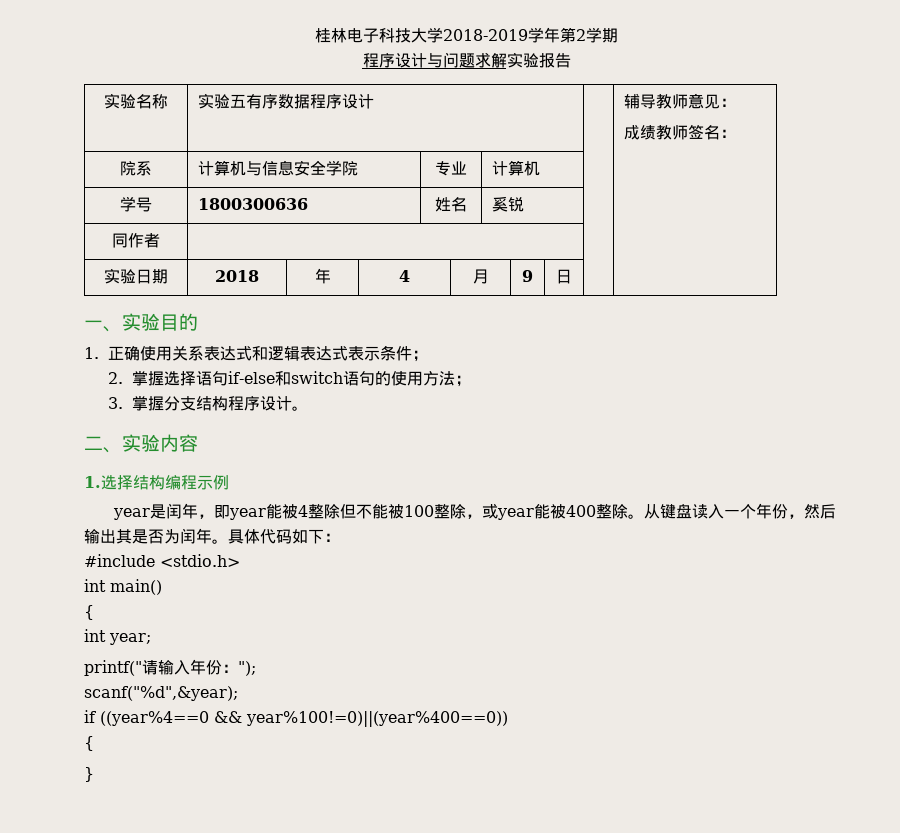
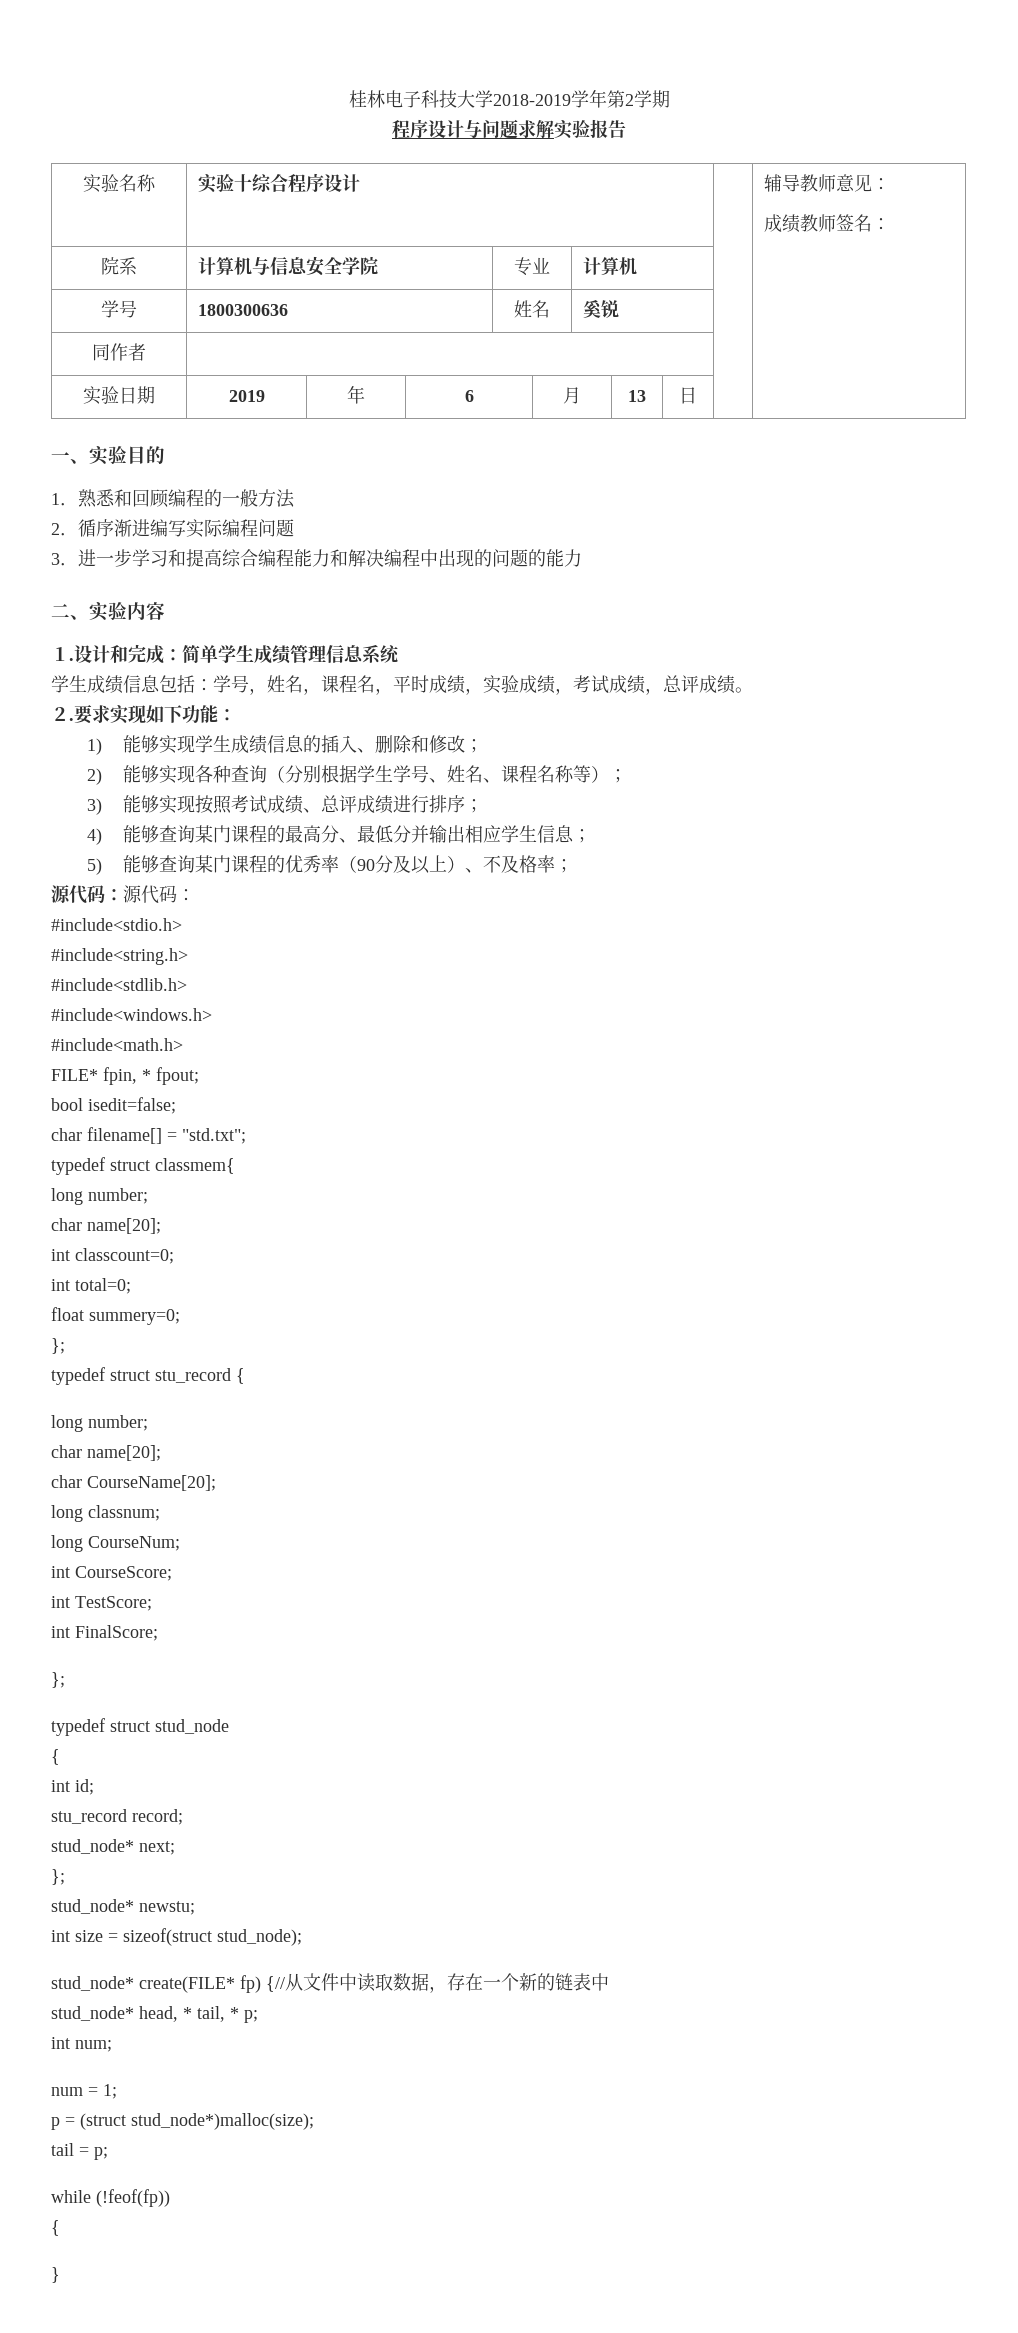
[229,94,310,109] 五有序数据 -> [234,174,289,192] 十综合
[215,270,259,282] 2018 -> [228,390,265,402] 2019
[398,270,410,282] 4 -> [464,390,474,402] 6
[522,270,533,282] 9 -> [628,390,646,402] 13
[84,345,429,362] [108,371,472,387] [108,396,309,411] [84,434,198,453] [84,475,229,490] [113,503,837,520] [84,528,340,544] [84,554,240,567] [84,579,162,595] [84,605,94,620] [84,629,151,645] [84,659,256,676] [84,686,238,701] [84,710,508,727] 1.正确使用关系表达式和逻辑表达式表示条件； // 2.掌握选择语句if-else和switch语句的使用方法； // 3.掌握分支结构程序设计。 // 二、实验内容 // 1.选择结构编程示例 // year是闰年，即year能被4整除但不能被100整除，或year能被400整除。从键盘读入一个年份，然后输出其是否为闰年。具体代码如下： // #include <stdio.h> // int main() // { // int year; // printf("请输入年份："); // scanf("%d",&year); // if ((year%4==0 && year%100!=0)||(year%400==0)) -> [51,489,295,508] [51,519,294,538] [51,549,582,567] [51,602,165,621] [51,644,399,664] [51,675,753,695] [51,705,236,724] [86,735,483,755] [86,765,627,785] [86,795,483,815] [86,825,591,845] [86,855,573,875] [51,885,195,904] [51,918,182,931] [51,948,188,965] [51,978,187,991] [51,1008,212,1021] [51,1038,183,1051] [51,1067,199,1085] [51,1097,176,1114] [51,1127,246,1144] [51,1157,235,1175] [51,1188,148,1205] [51,1218,161,1234] [51,1248,174,1264] [51,1278,131,1294] [51,1307,180,1325] [51,1338,65,1354] [51,1367,245,1385] [51,1415,148,1432] [51,1445,161,1461] [51,1475,216,1491] [51,1505,160,1522] [51,1535,180,1552] [51,1566,172,1581] [51,1596,152,1611] [51,1625,158,1641] [51,1672,65,1688] [51,1718,229,1736] [51,1749,60,1765] [51,1779,94,1795] [51,1809,183,1825] [51,1839,175,1855] [51,1869,65,1885] [51,1899,195,1915] [51,1928,302,1946] [51,1973,609,1993] [51,2006,258,2023] [51,2037,112,2052] [51,2084,117,2099] [51,2113,314,2130] [51,2143,108,2160] [51,2189,170,2207] 1．熟悉和回顾编程的一般方法 // 2．循序渐进编写实际编程问题 // 3．进一步学习和提高综合编程能力和解决编程中出现的问题的能力 // 二、实验内容 // １.设计和完成：简单学生成绩管理信息系统 // 学生成绩信息包括：学号，姓名，课程名，平时成绩，实验成绩，考试成绩，总评成绩。 // ２.要求实现如下功能： // 1)能够实现学生成绩信息的插入、删除和修改； // 2)能够实现各种查询（分别根据学生学号、姓名、课程名称等）； // 3)能够实现按照考试成绩、总评成绩进行排序； // 4)能够查询某门课程的最高分、最低分并输出相应学生信息； // 5)能够查询某门课程的优秀率（90分及以上）、不及格率； // 源代码：源代码： // #include<stdio.h> // #include<string.h> // #include<stdlib.h> // #include<windows.h> // #include<math.h> // FILE* fpin, * fpout; // bool isedit=false; // char filename[] = "std.txt"; // typedef struct classmem{ // long number; // char name[20]; // int classcount=0; // int total=0; // float summery=0; // }; // typedef struct stu_record { // long number; // char name[20]; // char CourseName[20]; // long classnum; // long CourseNum; // int CourseScore; // int TestScore; // int FinalScore; // }; // typedef struct stud_node // { // int id; // stu_record record; // stud_node* next; // }; // stud_node* newstu; // int size = sizeof(struct stud_node); // stud_node* create(FILE* fp) {//从文件中读取数据，存在一个新的链表中 // stud_node* head, * tail, * p; // int num; // num = 1; // p = (struct stud_node*)malloc(size); // tail = p; // while (!feof(fp))

